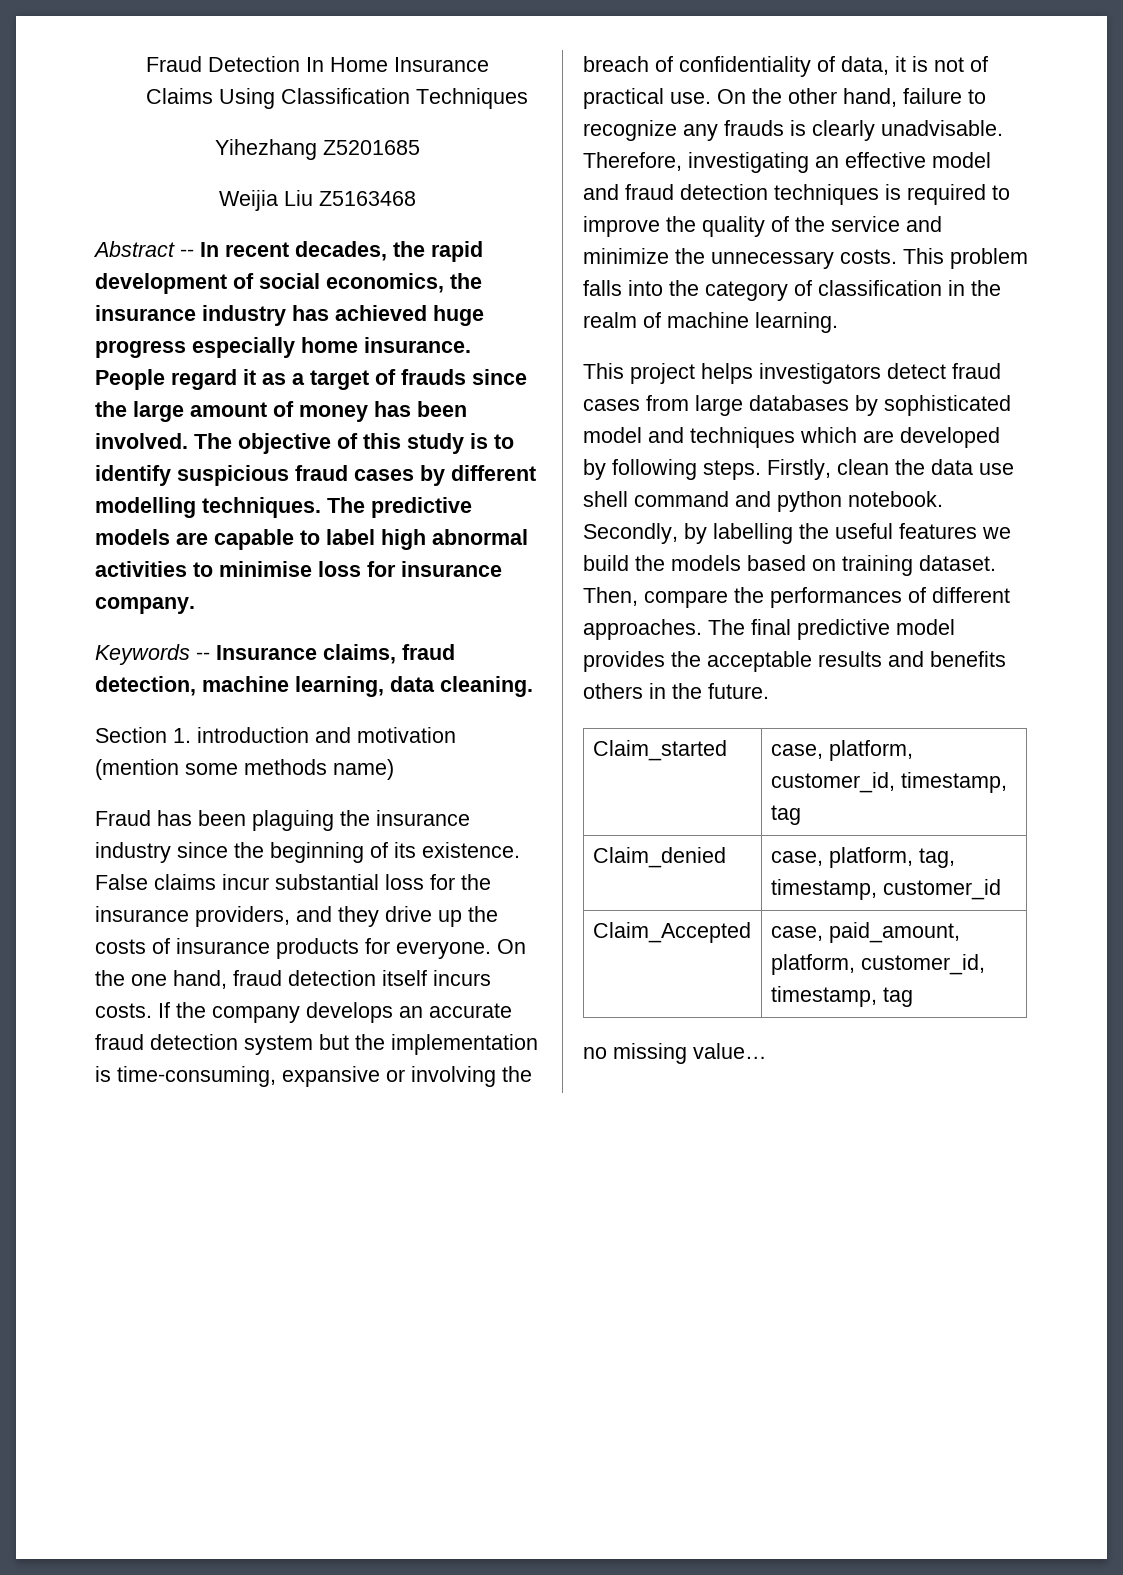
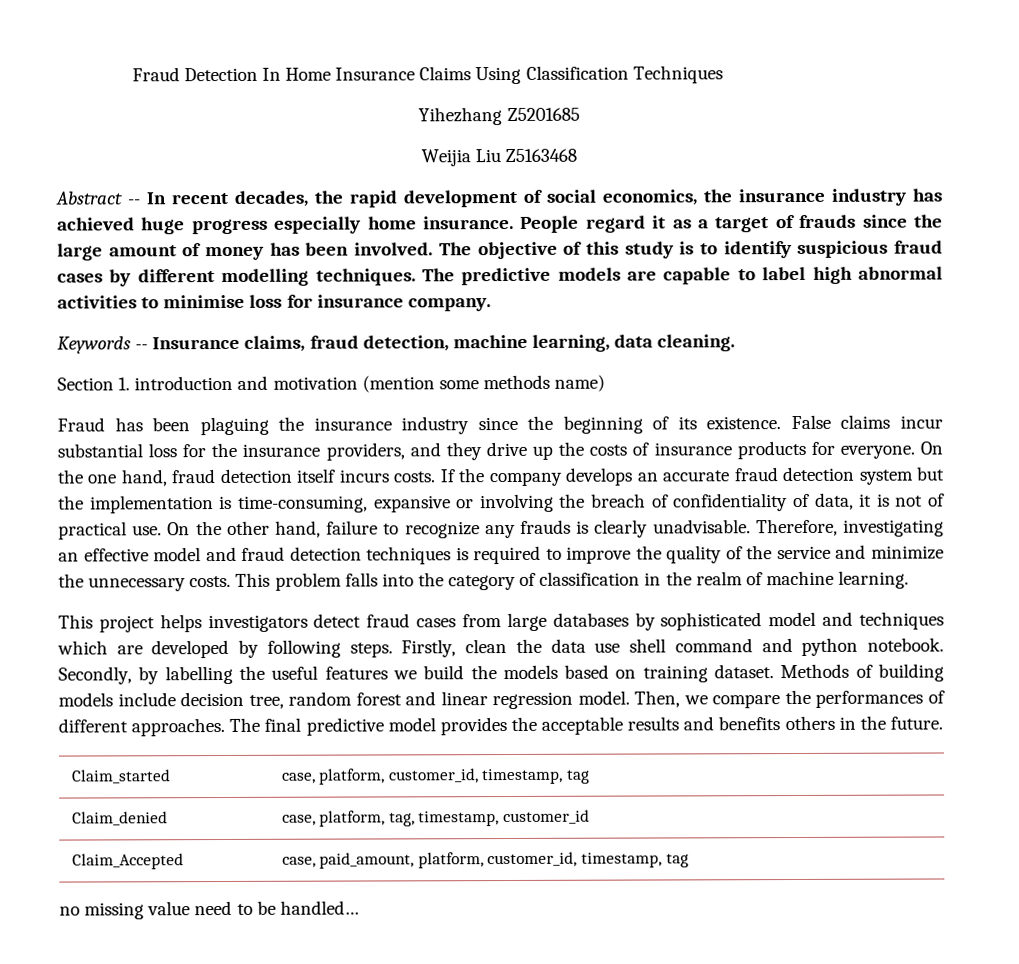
[583,587,638,606] Then, -> [780,663,944,682] [58,690,708,710] Methods of building models include decision tree, random forest and linear regression model. Then, we
[693,1043,767,1059] value… -> [147,900,359,916] value need to be handled…

